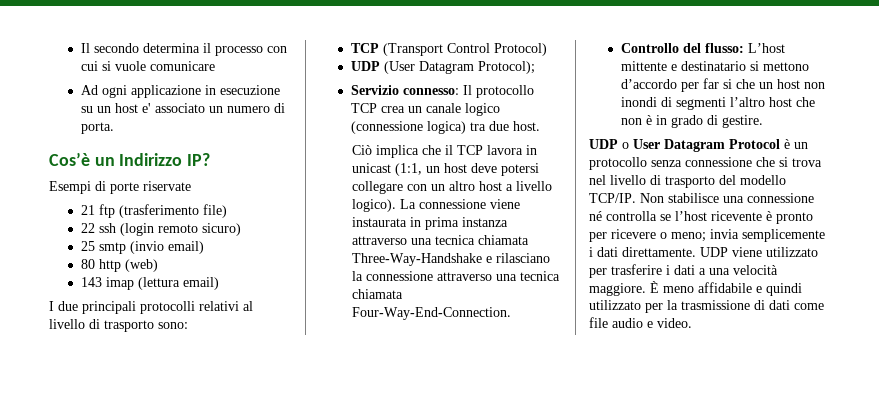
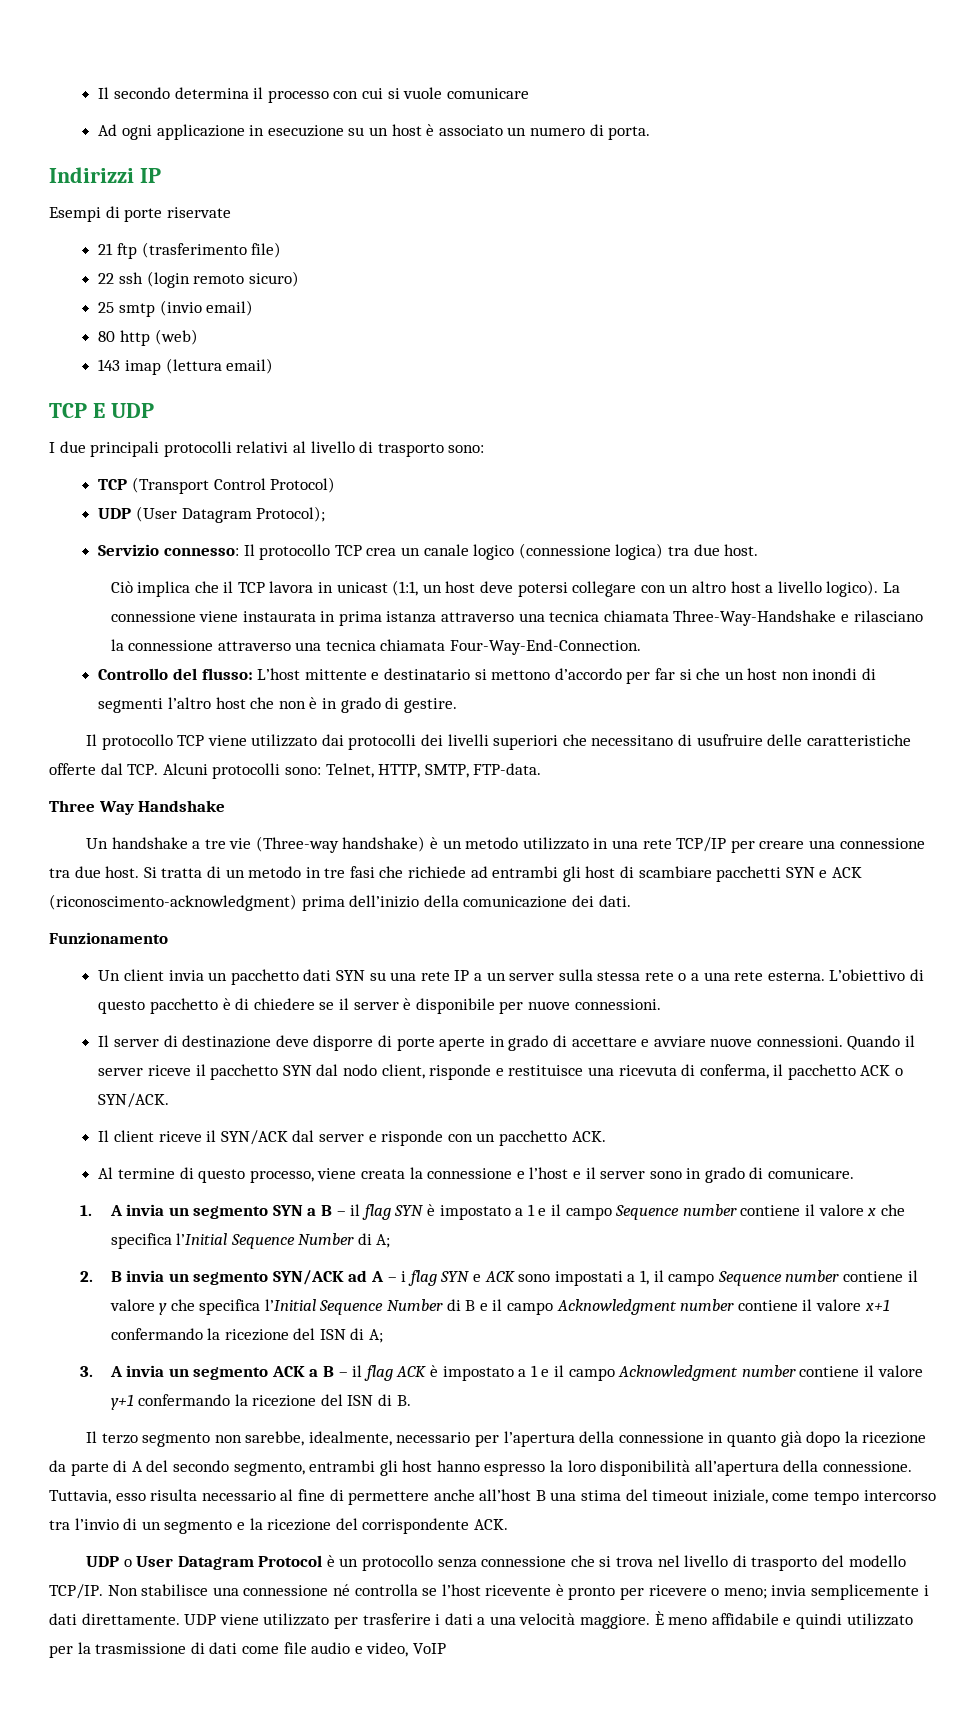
[141,103,151,113] e' -> [426,124,435,136] è
[49,152,211,166] Cos’è un Indirizzo IP? -> [49,167,161,183] Indirizzi IP
(219, 283) none -> [49,403,154,418] // TCP E UDP
[462,217,509,227] instanza -> [386,611,437,623] istanza
(763, 121) none -> [85,734,911,750] [49,763,542,779] [49,800,226,815] [85,836,925,853] [49,866,862,882] [49,894,631,911] [49,932,168,944] [98,969,925,985] [98,998,661,1014] [98,1035,916,1051] [98,1064,904,1080] [98,1093,170,1108] [98,1130,606,1146] [98,1167,855,1183] [79,1204,905,1220] [110,1233,391,1249] [79,1270,918,1286] [109,1299,890,1315] [110,1328,384,1343] [79,1365,923,1381] [110,1394,411,1410] [85,1431,927,1447] [49,1460,913,1476] [49,1489,936,1505] [49,1518,508,1534] // Il protocollo TCP viene utilizzato dai protocolli dei livelli superiori che necessitano di usufruire delle caratteristiche offerte dal TCP. Alcuni protocolli sono: Telnet, HTTP, SMTP, FTP-data. // Three Way Handshake // Un handshake a tre vie (Three-way handshake) è un metodo utilizzato in una rete TCP/IP per creare una connessione tra due host. Si tratta di un metodo in tre fasi che richiede ad entrambi gli host di scambiare pacchetti SYN e ACK (riconoscimento-acknowledgment) prima dell’inizio della comunicazione dei dati. // Funzionamento // Un client invia un pacchetto dati SYN su una rete IP a un server sulla stessa rete o a una rete esterna. L’obiettivo di questo pacchetto è di chiedere se il server è disponibile per nuove connessioni. // Il server di destinazione deve disporre di porte aperte in grado di accettare e avviare nuove connessioni. Quando il server riceve il pacchetto SYN dal nodo client, risponde e restituisce una ricevuta di conferma, il pacchetto ACK o SYN/ACK. // Il client riceve il SYN/ACK dal server e risponde con un pacchetto ACK. // Al termine di questo processo, viene creata la connessione e l’host e il server sono in grado di comunicare. // 1. A invia un segmento SYN a B – il flag SYN è impostato a 1 e il campo Sequence number contiene il valore x che specifica l’Initial Sequence Number di A; // 2. B invia un segmento SYN/ACK ad A – i flag SYN e ACK sono impostati a 1, il campo Sequence number contiene il valore y che specifica l’Initial Sequence Number di B e il campo Acknowledgment number contiene il valore x+1 confermando la ricezione del ISN di A; // 3. A invia un segmento ACK a B – il flag ACK è impostato a 1 e il campo Acknowledgment number contiene il valore y+1 confermando la ricezione del ISN di B. // Il terzo segmento non sarebbe, idealmente, necessario per l’apertura della connessione in quanto già dopo la ricezione da parte di A del secondo segmento, entrambi gli host hanno espresso la loro disponibilità all’apertura della connessione. Tuttavia, esso risulta necessario al fine di permettere anche all’host B una stima del timeout iniziale, come tempo intercorso tra l’invio di un segmento e la ricezione del corrispondente ACK.
[657,318,692,328] video. -> [366,1642,446,1657] video, VoIP

